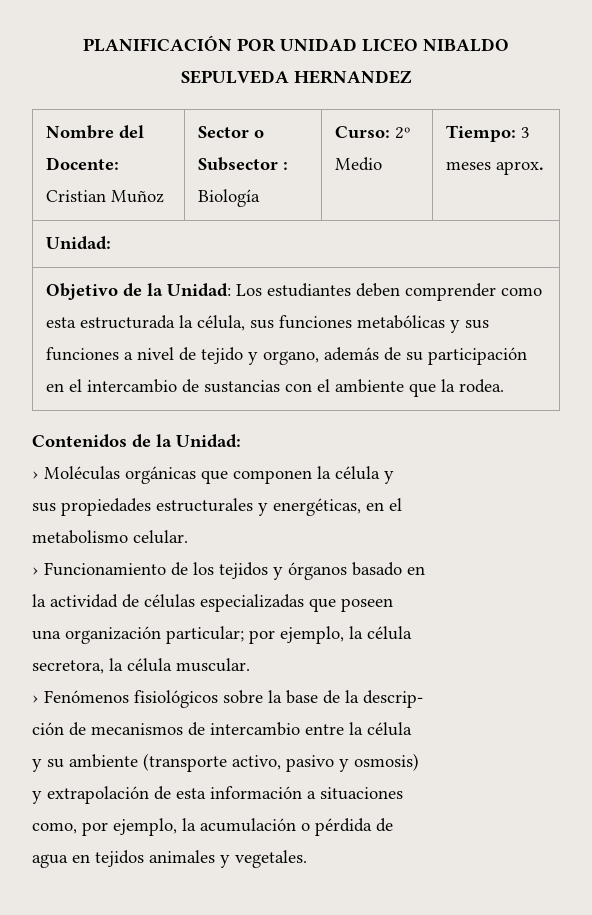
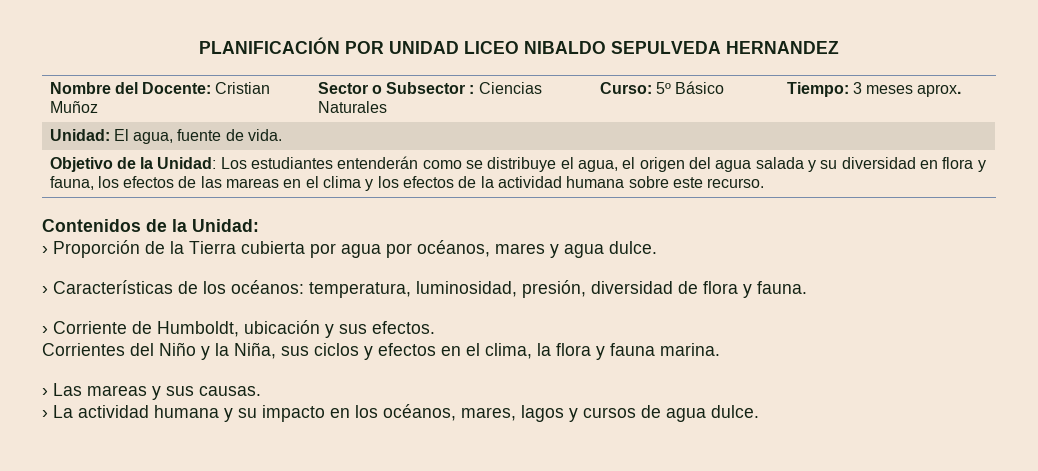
[197,189,260,207] Biología -> [478,82,542,94] [317,101,387,113] Ciencias Naturales
[394,127,410,139] [334,157,382,171] 2º Medio -> [655,81,725,94] 5º Básico
(111, 243) none -> [113,129,283,144] El agua, fuente de vida.
[355,283,542,301] [45,315,489,333] [45,347,527,365] [45,379,504,397] deben comprender como esta estructurada la célula, sus funciones metabólicas y sus funciones a nivel de tejido y organo, además de su participación en el intercambio de sustancias con el ambiente que la rodea. -> [337,156,986,172] [49,176,765,191] entenderán como se distribuye el agua, el origen del agua salada y su diversidad en flora y fauna, los efectos de las mareas en el clima y los efectos de la actividad humana sobre este recurso.
[44,466,394,484] [32,498,402,516] [32,530,188,544] [32,562,425,580] [32,594,393,612] [32,626,412,644] [32,658,250,674] [32,690,423,708] [32,722,412,736] [32,753,419,772] [32,786,403,804] [32,818,393,836] [32,850,307,868] Moléculas orgánicas que componen la célula y // sus propiedades estructurales y energéticas, en el // metabolismo celular. // › Funcionamiento de los tejidos y órganos basado en // la actividad de células especializadas que poseen // una organización particular; por ejemplo, la célula // secretora, la célula muscular. // › Fenómenos fisiológicos sobre la base de la descrip- // ción de mecanismos de intercambio entre la célula // y su ambiente (transporte activo, pasivo y osmosis) // y extrapolación de esta información a situaciones // como, por ejemplo, la acumulación o pérdida de // agua en tejidos animales y vegetales. -> [53,240,657,258] [42,280,807,298] [42,320,435,338] [42,342,720,360] [42,383,261,400] [42,404,759,422] Proporción de la Tierra cubierta por agua por océanos, mares y agua dulce. // › Características de los océanos: temperatura, luminosidad, presión, diversidad de flora y fauna. // › Corriente de Humboldt, ubicación y sus efectos. // Corrientes del Niño y la Niña, sus ciclos y efectos en el clima, la flora y fauna marina. // › Las mareas y sus causas. // › La actividad humana y su impacto en los océanos, mares, lagos y cursos de agua dulce.

